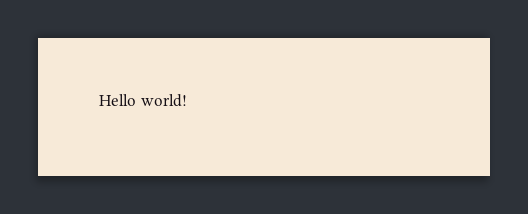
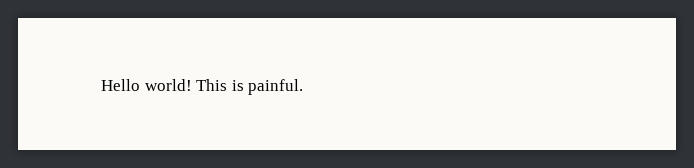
(187, 100) none -> [196,79,304,95] This is painful.

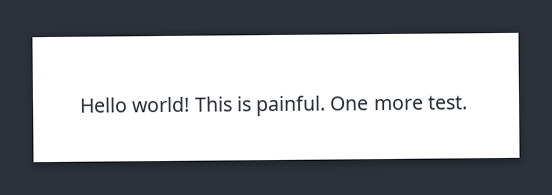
(304, 87) none -> [329,95,468,111] One more test.

